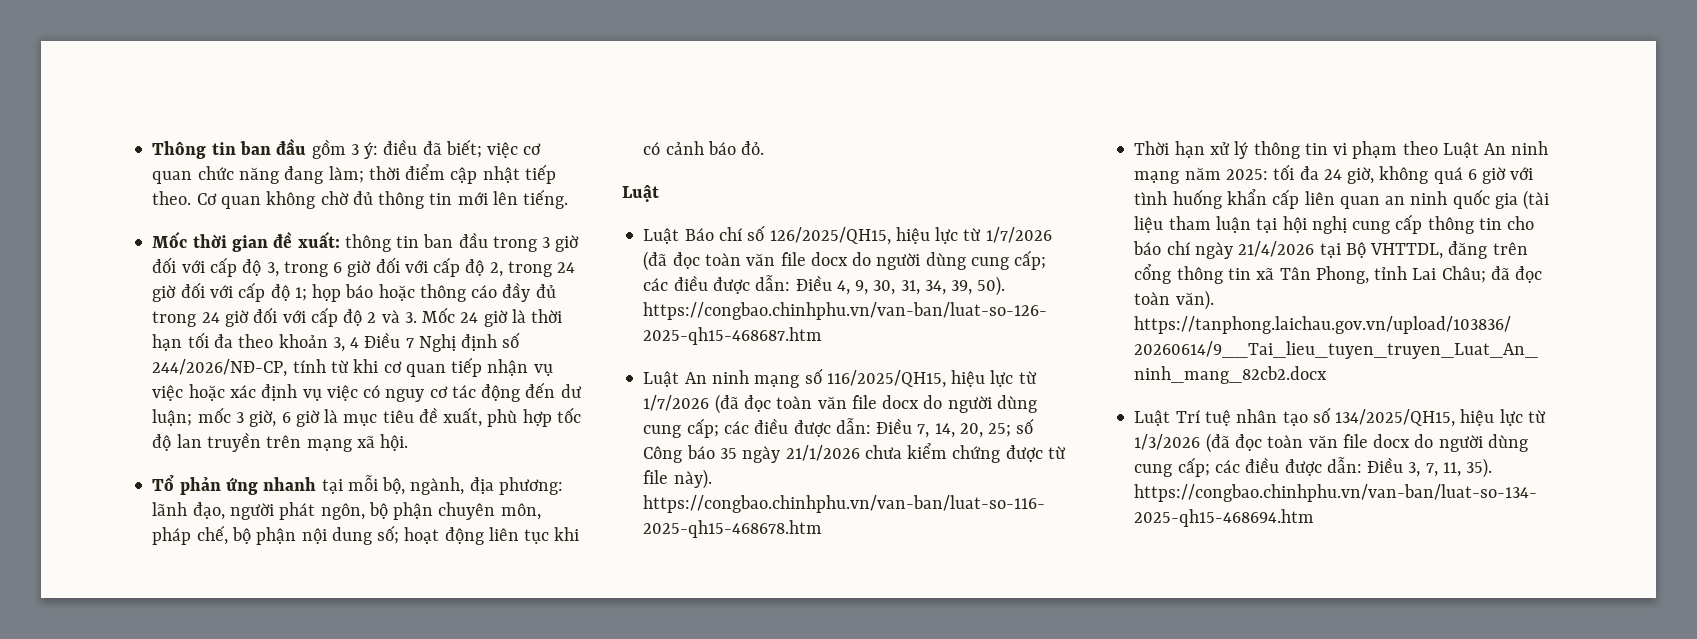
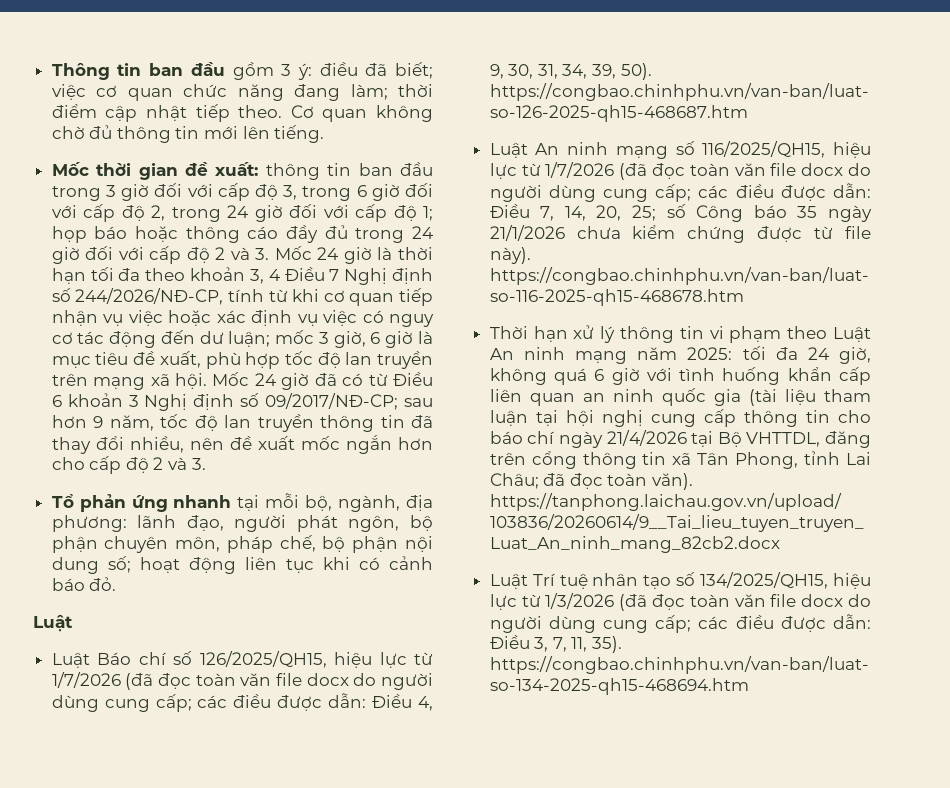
(409, 442) none -> [212,372,434,390] [51,393,433,411] [51,414,433,432] [51,435,433,454] [51,456,206,474] Mốc 24 giờ đã có từ Điều 6 khoản 3 Nghị định số 09/2017/NĐ-CP; sau hơn 9 năm, tốc độ lan truyền thông tin đã thay đổi nhiều, nên đề xuất mốc ngắn hơn cho cấp độ 2 và 3.

